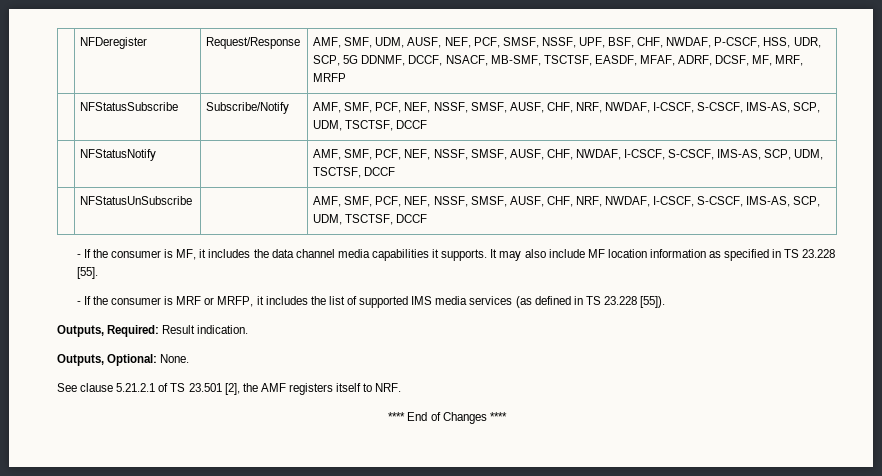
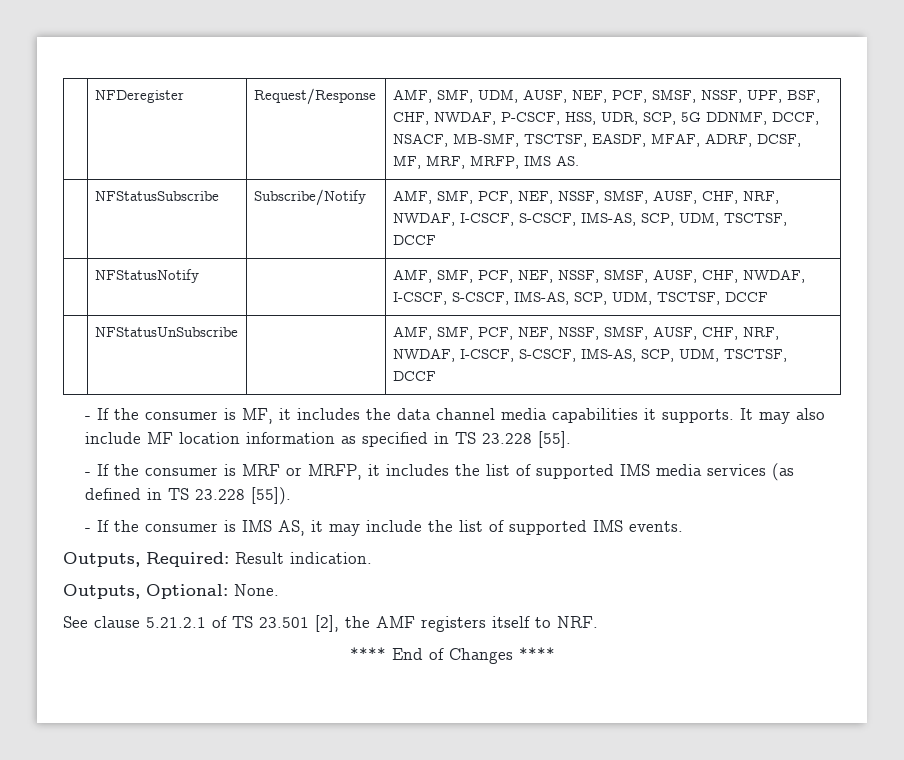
[313,73,347,82] MRFP -> [469,155,579,169] MRFP, IMS AS.
(666, 302) none -> [85,520,684,536] // - If the consumer is IMS AS, it may include the list of supported IMS events.

